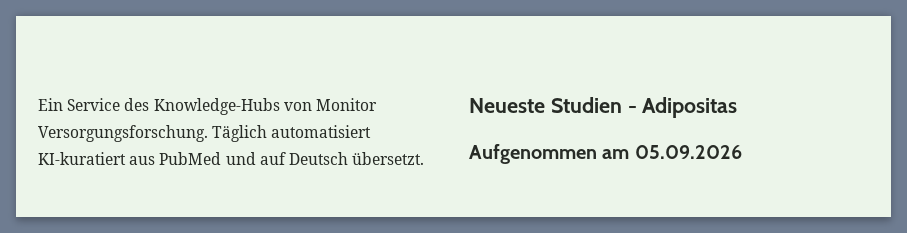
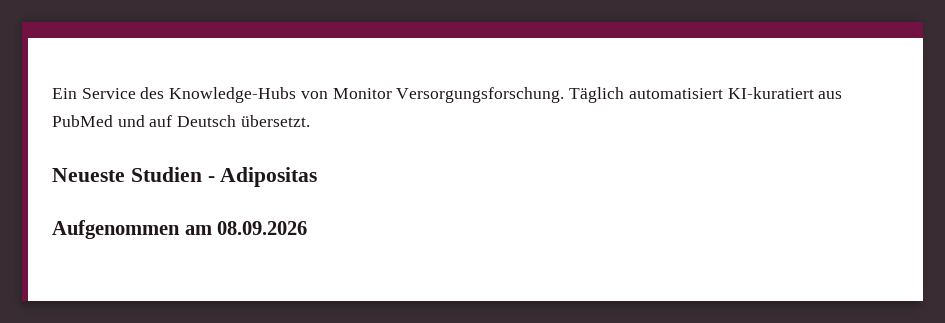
[634,145,742,159] 05.09.2026 -> [217,221,308,235] 08.09.2026

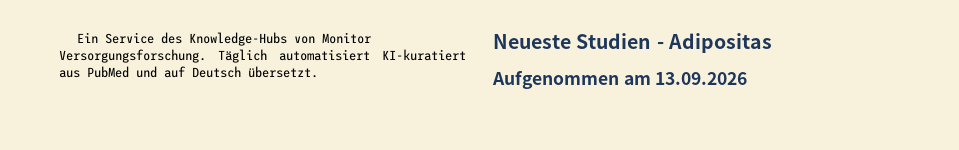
[217,221,308,235] 08.09.2026 -> [655,72,748,85] 13.09.2026

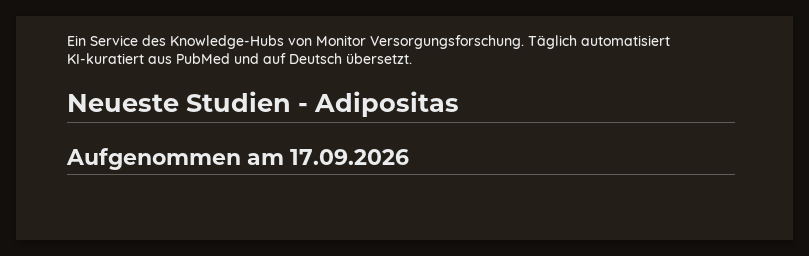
[655,72,748,85] 13.09.2026 -> [290,149,409,165] 17.09.2026

